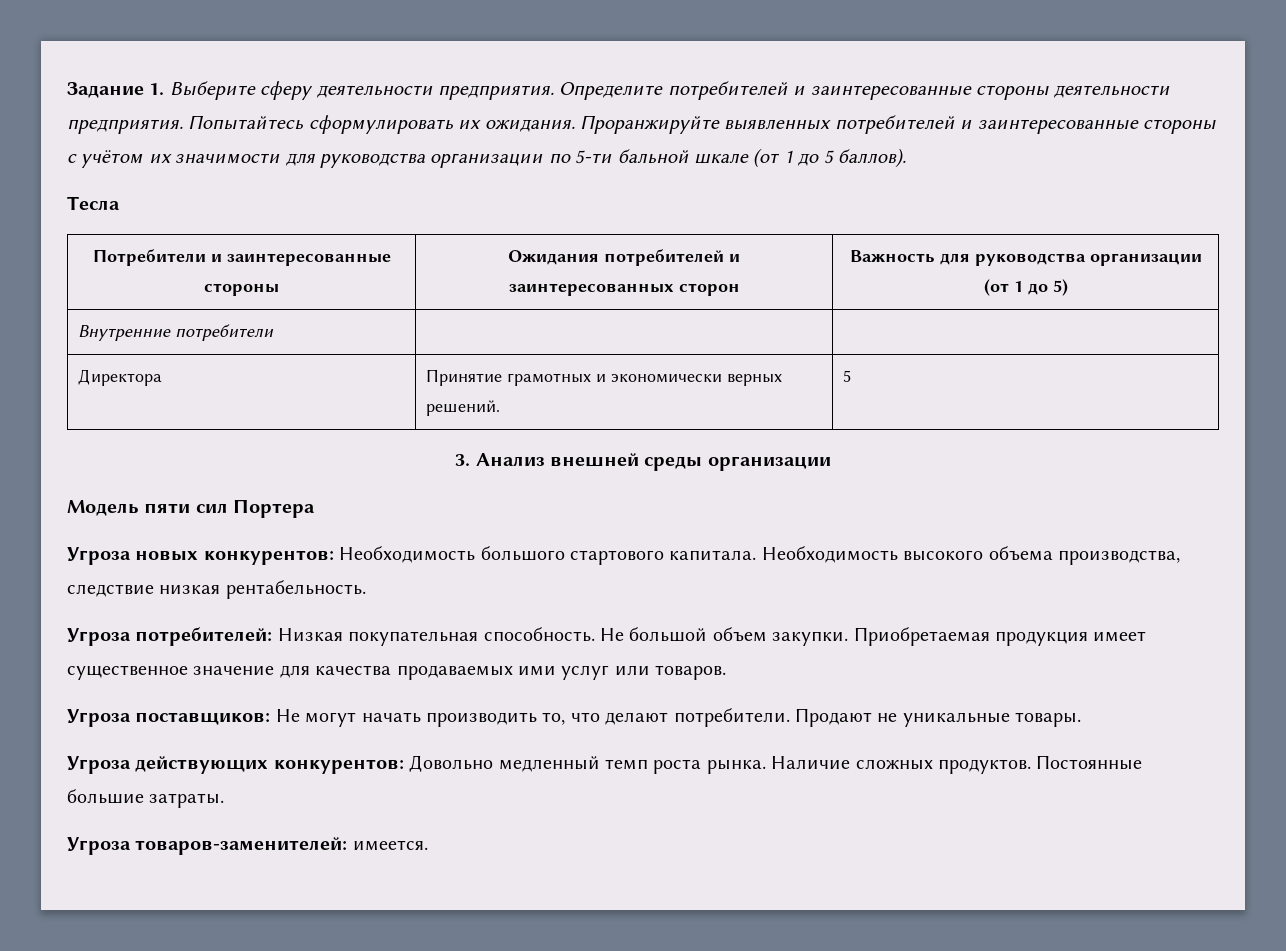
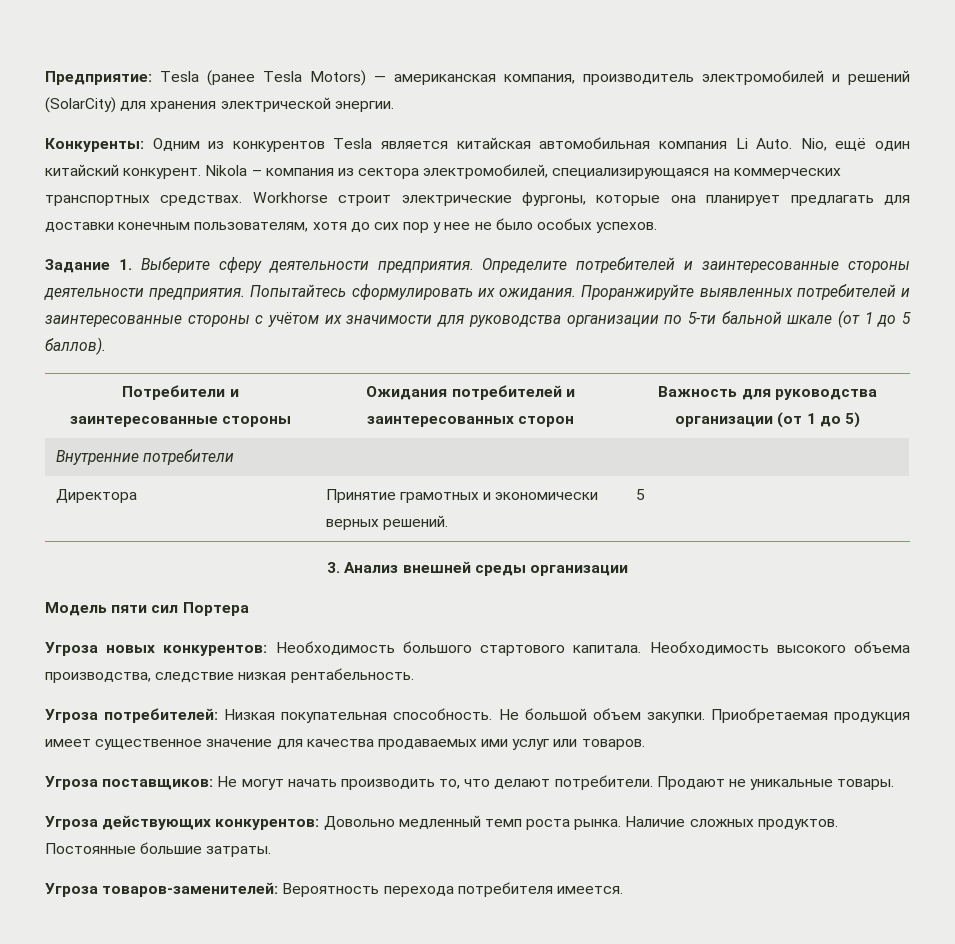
(67, 90) none -> [45,70,910,86] [45,97,394,113] [45,137,911,152] [45,164,841,179] [45,192,910,206] [45,218,658,233] Предприятие: Tesla (ранее Tesla Motors) — американская компания, производитель электромобилей и решений (SolarCity) для хранения электрической энергии. // Конкуренты: Одним из конкурентов Tesla является китайская автомобильная компания Li Auto. Nio, ещё один китайский конкурент. Nikola – компания из сектора электромобилей, специализирующаяся на коммерческих транспортных средствах. Workhorse строит электрические фургоны, которые она планирует предлагать для доставки конечным пользователям, хотя до сих пор у нее не было особых успехов. //
[67,196,120,210] // Тесла -> (106, 346) none
(348, 846) none -> [282,882,553,897] Вероятность перехода потребителя

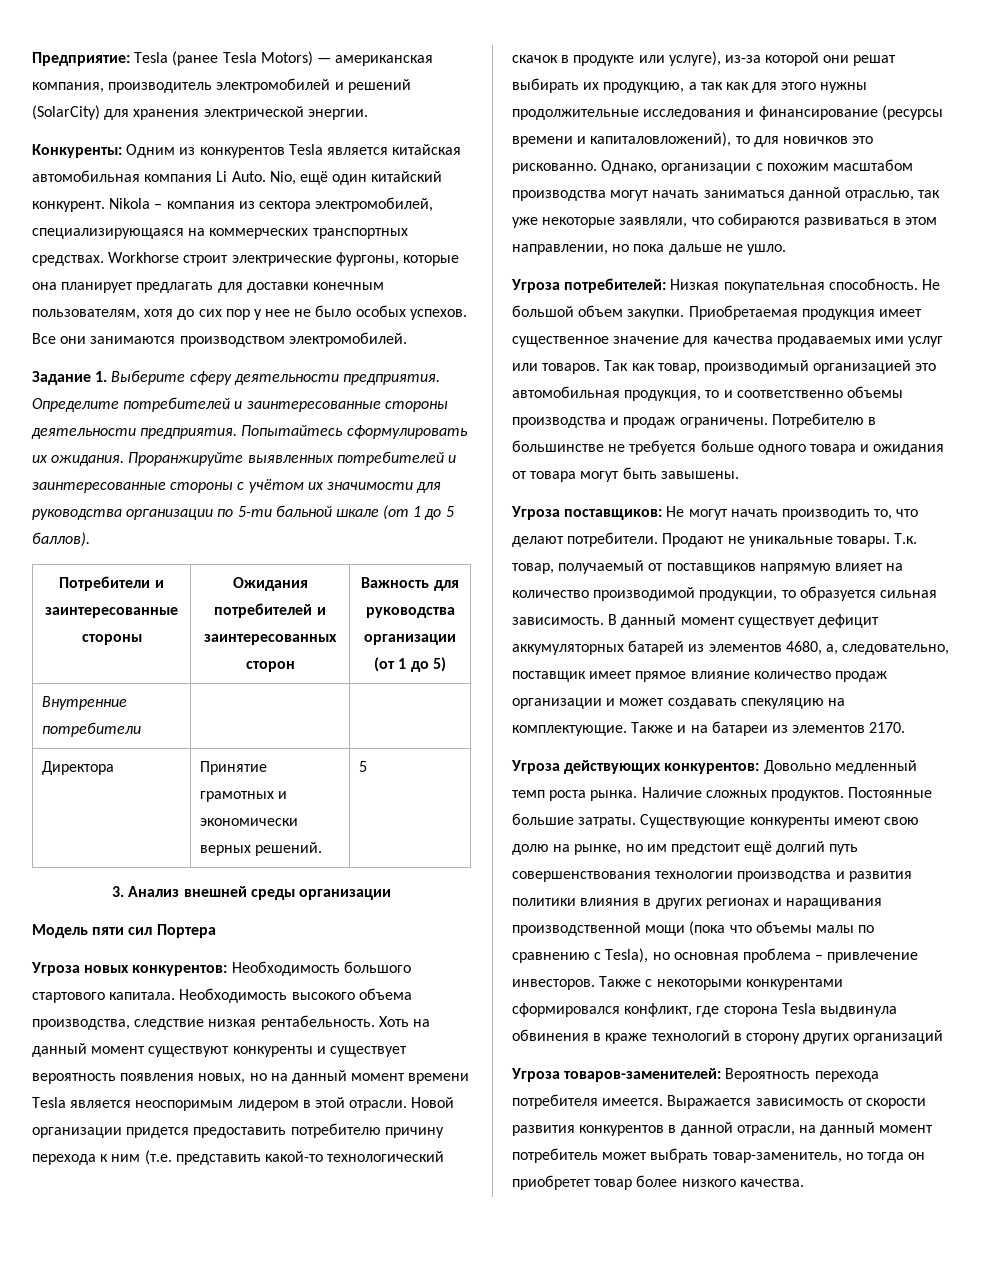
(658, 227) none -> [32,332,407,347] Все они занимаются производством электромобилей.
(414, 675) none -> [378,1016,430,1027] [32,1043,407,1057] [32,1070,470,1084] [32,1097,455,1111] [32,1123,444,1138] [32,1150,445,1165] [512,51,897,66] [512,78,868,93] [512,105,943,120] [512,132,874,147] [512,159,913,174] [512,187,941,201] [512,213,938,228] [512,244,786,255] Хоть на данный момент существуют конкуренты и существует вероятность появления новых, но на данный момент времени Tesla является неоспоримым лидером в этой отрасли. Новой организации придется предоставить потребителю причину перехода к ним (т.е. представить какой-то технологический скачок в продукте или услуге), из-за которой они решат выбирать их продукцию, а так как для этого нужны продолжительные исследования и финансирование (ресурсы времени и капиталовложений), то для новичков это рискованно. Однако, организации с похожим масштабом производства могут начать заниматься данной отраслью, так уже некоторые заявляли, что собираются развиваться в этом направлении, но пока дальше не ушло.
(645, 744) none -> [604,360,937,374] [512,386,903,401] [512,413,876,428] [512,440,945,455] [512,467,739,482] Так как товар, производимый организацией это автомобильная продукция, то и соответственно объемы производства и продаж ограничены. Потребителю в большинстве не требуется больше одного товара и ожидания от товара могут быть завышены.
(895, 784) none -> [894,533,918,544] [512,560,904,574] [512,586,937,601] [512,614,879,628] [512,640,950,655] [512,671,887,682] [512,698,845,709] [512,721,906,736] Т.к. товар, получаемый от поставщиков напрямую влияет на количество производимой продукции, то образуется сильная зависимость. В данный момент существует дефицит аккумуляторных батарей из элементов 4680, а, следовательно, поставщик имеет прямое влияние количество продаж организации и может создавать спекуляцию на комплектующие. Также и на батареи из элементов 2170.
(272, 851) none -> [640,814,919,828] [512,841,859,855] [512,871,912,882] [512,898,883,909] [512,921,875,936] [512,948,919,963] [512,976,843,990] [512,1003,897,1017] [512,1029,944,1044] Существующие конкуренты имеют свою долю на рынке, но им предстоит ещё долгий путь совершенствования технологии производства и развития политики влияния в других регионах и наращивания производственной мощи (пока что объемы малы по сравнению с Tesla), но основная проблема – привлечение инвесторов. Также с некоторыми конкурентами сформировался конфликт, где сторона Tesla выдвинула обвинения в краже технологий в сторону других организаций
(623, 890) none -> [667,1095,926,1109] [512,1122,934,1136] [512,1148,926,1163] [512,1175,804,1190] Выражается зависимость от скорости развития конкурентов в данной отрасли, на данный момент потребитель может выбрать товар-заменитель, но тогда он приобретет товар более низкого качества.

